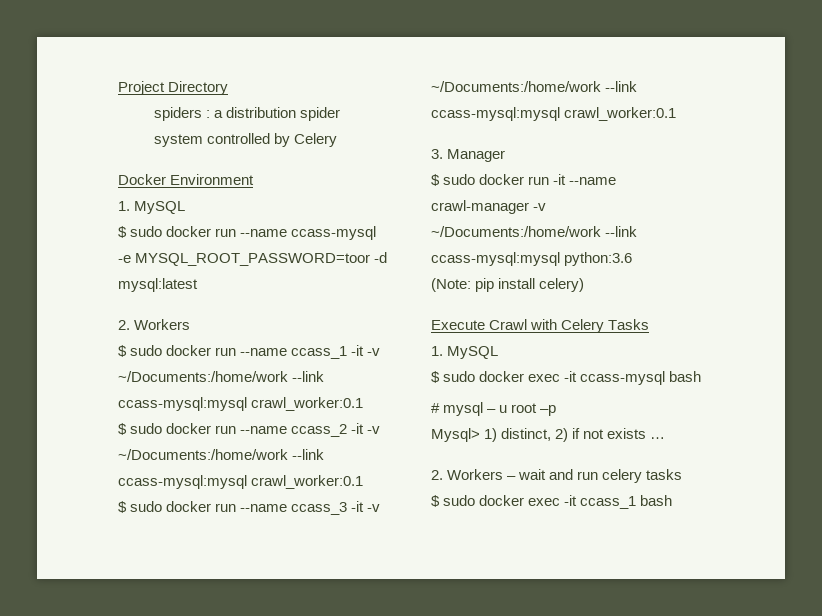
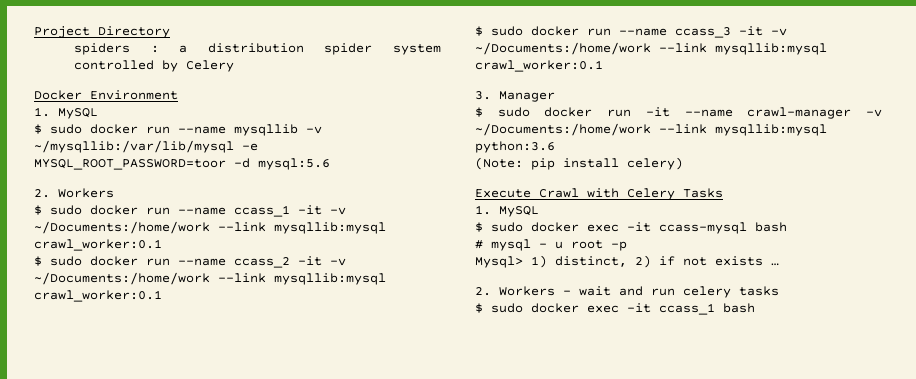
[291,226,377,240] ccass-mysql -> [234,124,322,136] [34,140,234,153] mysqllib –v ~/mysqllib:/var/lib/mysql
[118,278,198,292] mysql:latest -> [258,158,330,170] mysql:5.6
[118,397,247,411] ccass-mysql:mysql -> [274,222,386,234] mysqllib:mysql
[118,475,247,489] ccass-mysql:mysql -> [274,273,386,285] mysqllib:mysql
[431,107,560,121] ccass-mysql:mysql -> [715,43,827,55] mysqllib:mysql
[431,252,560,266] ccass-mysql:mysql -> [715,124,827,136] mysqllib:mysql

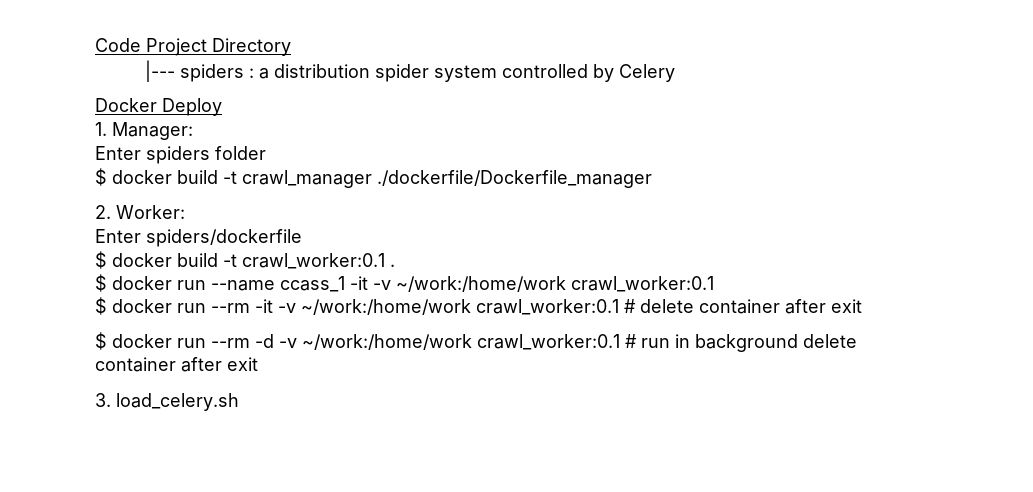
(34, 32) none -> [95,38,141,52] Code
(170, 32) none -> [145,60,176,82] |---
[90,90,178,100] [34,107,98,119] [34,124,322,136] [34,140,258,153] [34,158,330,170] [34,188,114,198] [34,205,82,215] Environment // 1. MySQL // $ sudo docker run --name mysqllib –v ~/mysqllib:/var/lib/mysql -e MYSQL_ROOT_PASSWORD=toor -d mysql:5.6 // 2. Workers // $ sudo -> [162,98,222,116] [95,122,193,140] [95,146,266,164] [95,168,652,188] [95,205,185,219] [95,229,302,247] [95,251,395,269] [95,274,107,292] Deploy // 1. Manager: // Enter spiders folder // $ docker build -t crawl_manager ./dockerfile/Dockerfile_manager // 2. Worker: // Enter spiders/dockerfile // $ docker build -t crawl_worker:0.1 . // $
[34,221,386,234] [34,239,162,251] [34,256,346,268] [34,272,386,285] [34,290,162,302] [475,26,787,38] [475,42,827,55] [475,60,603,72] [475,91,555,102] [475,107,882,119] [475,123,827,136] [475,141,555,153] [475,157,683,170] [475,188,723,200] [475,205,539,217] [475,222,787,234] [475,239,627,251] [475,255,779,268] [475,286,779,298] [475,303,755,315] ~/Documents:/home/work --link mysqllib:mysql crawl_worker:0.1 // $ sudo docker run --name ccass_2 -it -v ~/Documents:/home/work --link mysqllib:mysql crawl_worker:0.1 // $ sudo docker run --name ccass_3 -it -v ~/Documents:/home/work --link mysqllib:mysql crawl_worker:0.1 // 3. Manager // $ sudo docker run -it --name crawl-manager -v ~/Documents:/home/work --link mysqllib:mysql python:3.6 // (Note: pip install celery) // Execute Crawl with Celery Tasks // 1. MySQL // $ sudo docker exec -it ccass-mysql bash // # mysql – u root –p // Mysql> 1) distinct, 2) if not exists … // 2. Workers – wait and run celery tasks // $ sudo docker exec -it ccass_1 bash -> [396,276,714,292] [95,297,862,315] [95,332,857,352] [95,357,258,372] [95,393,239,411] ~/work:/home/work crawl_worker:0.1 // $ docker run --rm -it -v ~/work:/home/work crawl_worker:0.1 # delete container after exit // $ docker run --rm -d -v ~/work:/home/work crawl_worker:0.1 # run in background delete container after exit // 3. load_celery.sh

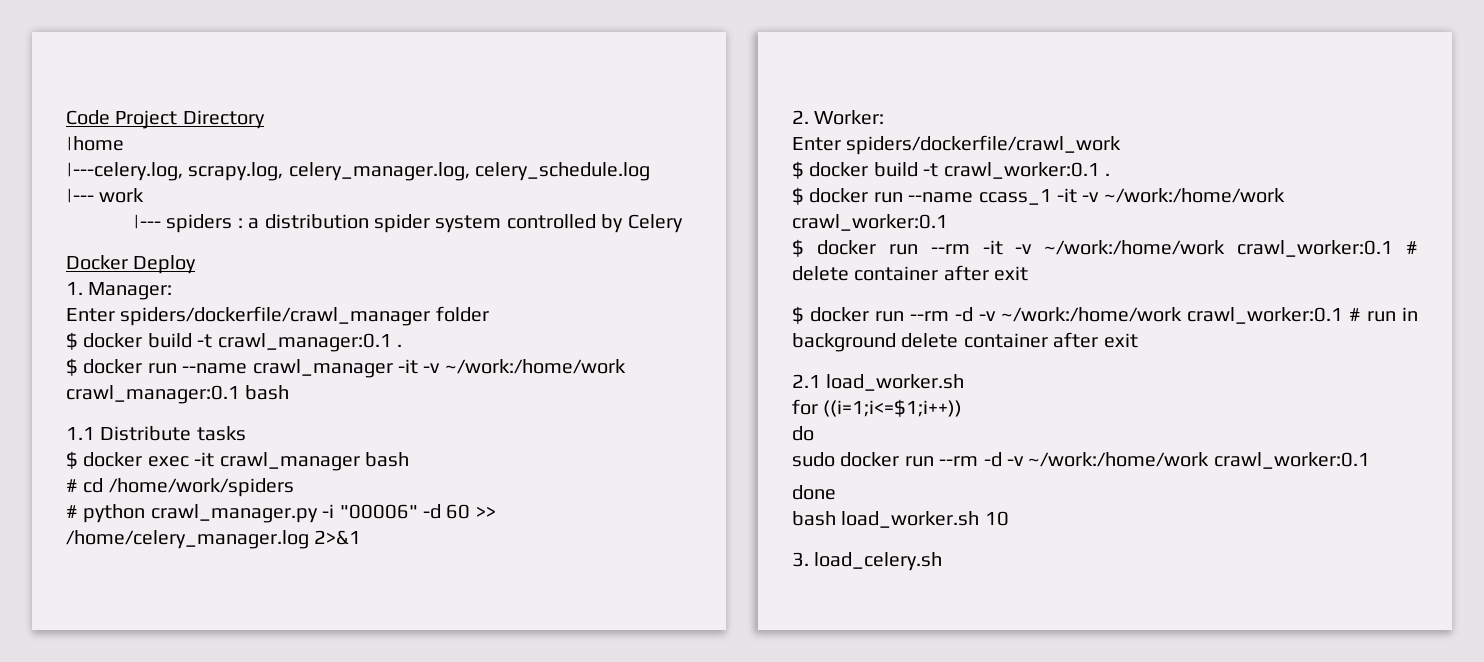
(291, 47) none -> [66,136,124,151] [66,162,651,181] [66,188,145,203] // |home // |---celery.log, scrapy.log, celery_manager.log, celery_schedule.log // |--- work
[146,146,210,164] spiders -> [120,306,431,326] spiders/dockerfile/crawl_manager
[242,170,652,188] crawl_manager ./dockerfile/Dockerfile_manager -> [217,333,402,352] [66,358,626,378] [66,385,290,404] [66,426,246,441] [66,451,409,471] [66,478,294,497] [66,504,496,523] [66,530,362,549] crawl_manager:0.1 . // $ docker run --name crawl_manager -it -v ~/work:/home/work crawl_manager:0.1 bash // 1.1 Distribute tasks // $ docker exec -it crawl_manager bash // # cd /home/work/spiders // # python crawl_manager.py -i "00006" -d 60 >> /home/celery_manager.log 2>&1
[146,229,302,247] spiders/dockerfile -> [846,135,1122,155] spiders/dockerfile/crawl_work
(258, 364) none -> [792,374,965,391] [792,399,963,417] [792,426,814,441] [792,452,1370,469] [792,485,836,500] [792,511,1009,528] // 2.1 load_worker.sh // for ((i=1;i<=$1;i++)) // do // sudo docker run --rm -d -v ~/work:/home/work crawl_worker:0.1 // done // bash load_worker.sh 10

